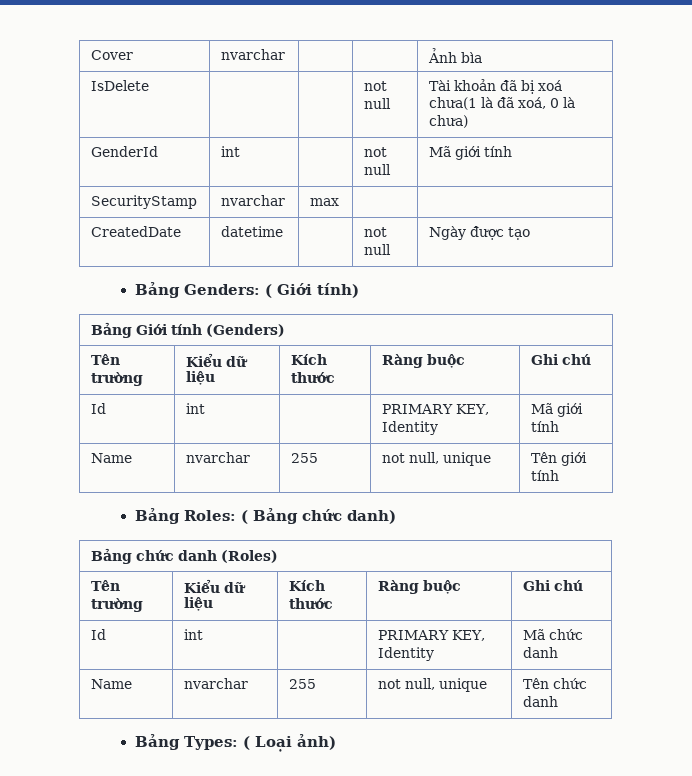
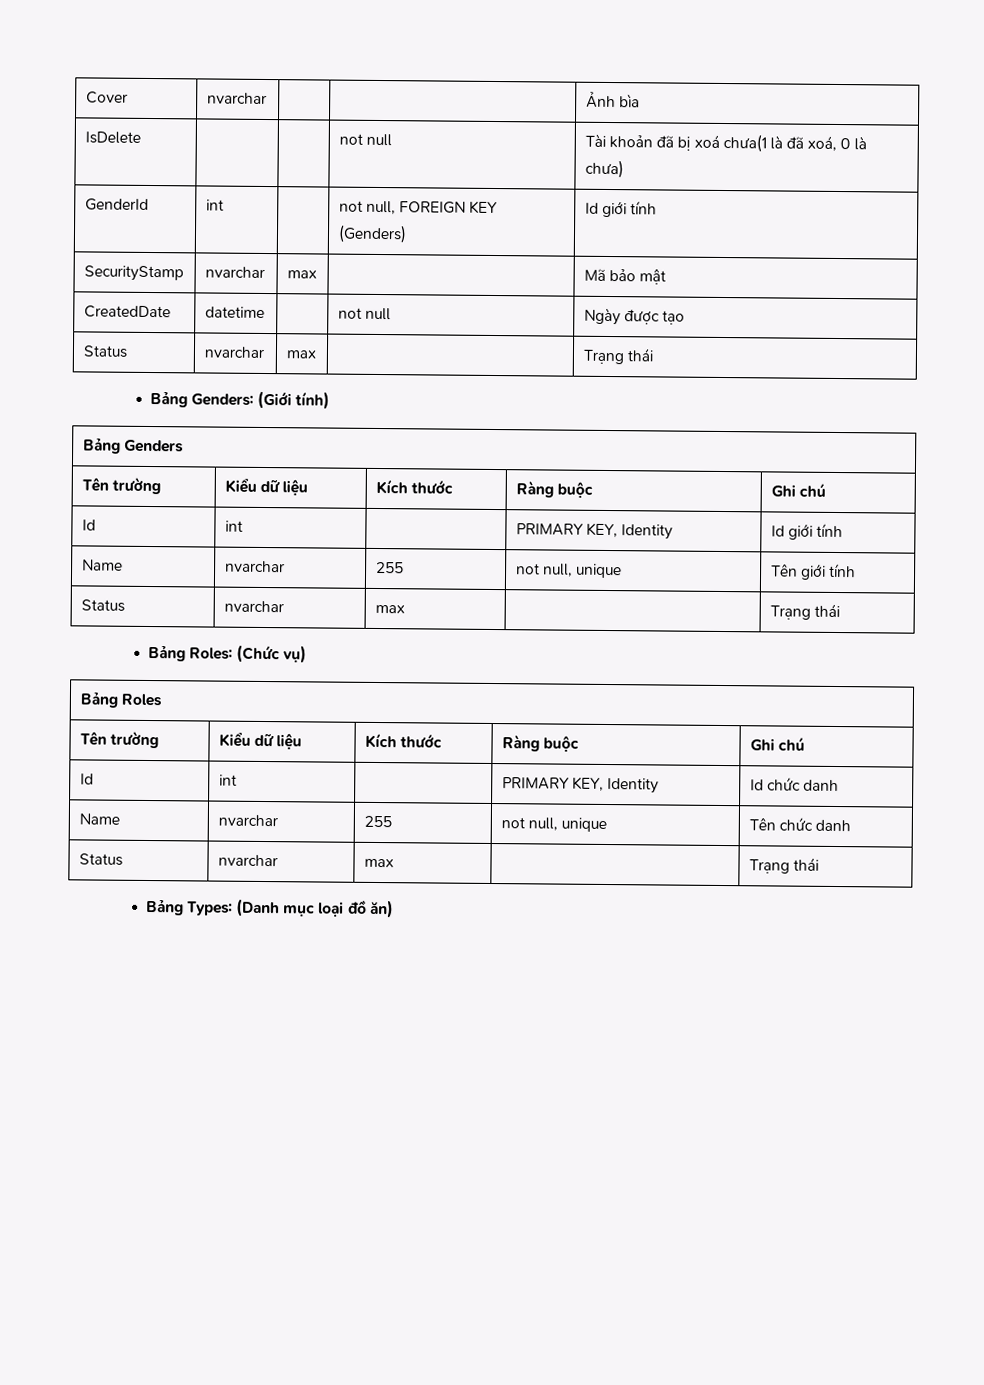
[363,164,391,175] [428,146,451,157] null | Mã -> [365,200,499,215] [337,224,407,244] [584,202,599,214] null, FOREIGN KEY (Genders) | Id
(339, 202) none -> [583,268,667,285] Mã bảo mật
(530, 233) none -> [82,345,128,358] [203,346,265,358] [285,350,316,359] [582,348,654,365] // Status | nvarchar | max | | Trạng thái
[264,283,312,298] ( Giới -> [256,390,292,410] (Giới
[135,324,285,337] Giới tính (Genders) -> [123,439,184,453] Genders
[530,403,553,414] Mã -> [770,525,785,537] Id
[134,508,396,524] [90,548,278,564] // Bảng Roles: ( Bảng chức danh) // Bảng chức danh (Roles) -> [80,599,125,612] [223,600,284,613] [374,604,405,614] [769,603,840,620] [147,644,308,664] [79,691,162,708] // Status | nvarchar | max | | Trạng thái // Bảng Roles: (Chức vụ) // Bảng Roles
[522,629,545,640] Mã -> [749,779,764,791] Id
[134,734,336,752] // Bảng Types: ( Loại ảnh) -> [78,853,123,866] [217,854,278,867] [363,858,394,868] [748,857,819,874] [145,898,394,919] // Status | nvarchar | max | | Trạng thái // Bảng Types: (Danh mục loại đồ ăn)

